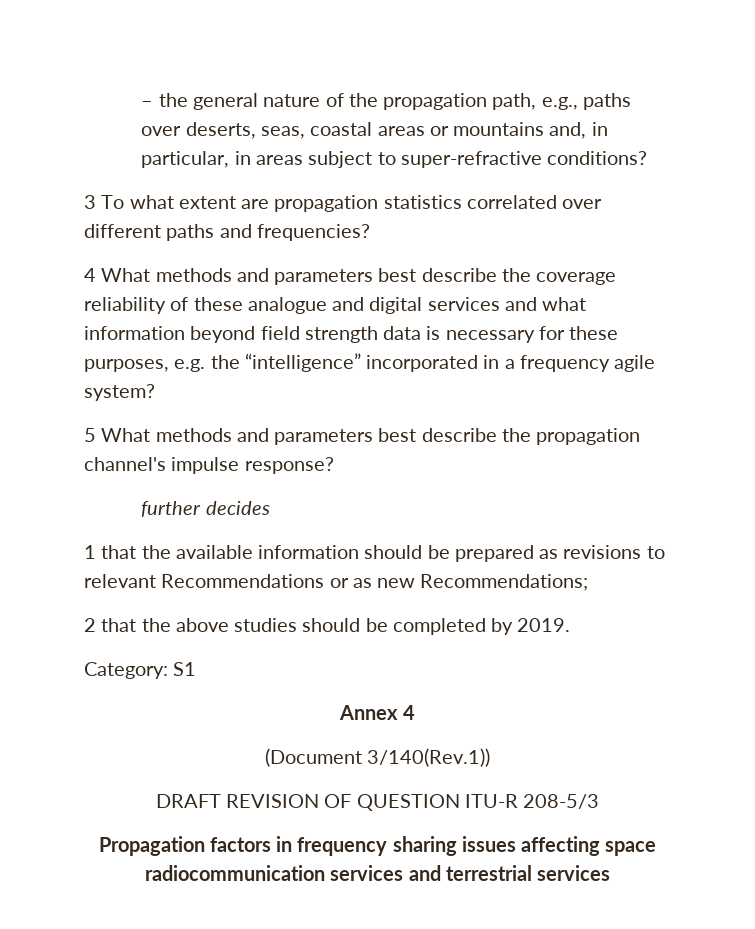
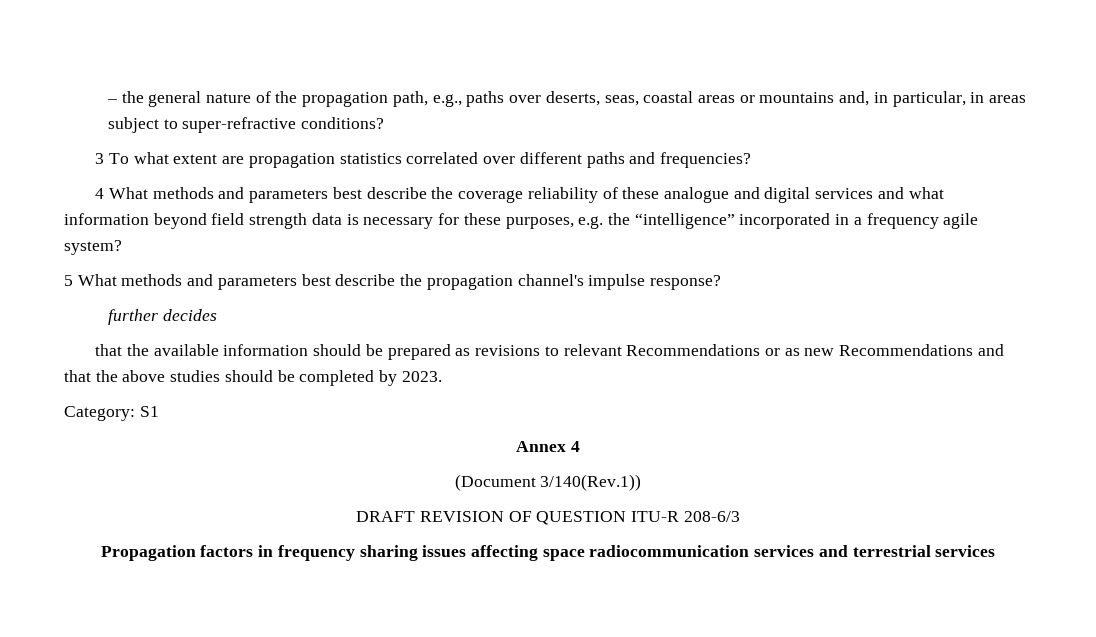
[84,545,96,559] 1 -> (217, 315) none
[420,574,589,591] [84,618,96,632] Recommendations; // 2 -> [839,344,1004,356] Recommendations and
[517,618,571,632] 2019. -> [401,371,442,382] 2023.
[523,794,600,809] 208-5/3 -> [683,511,740,522] 208-6/3

